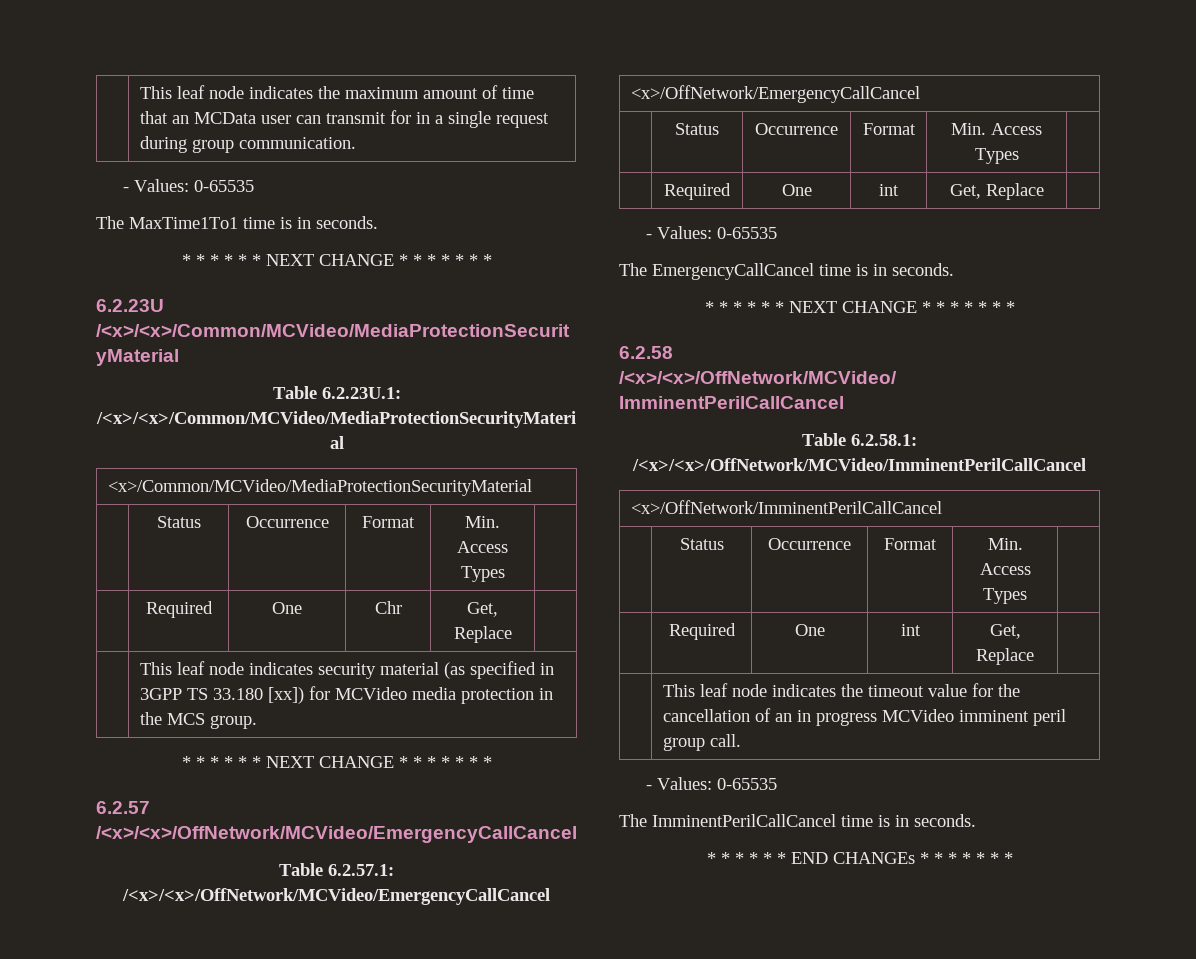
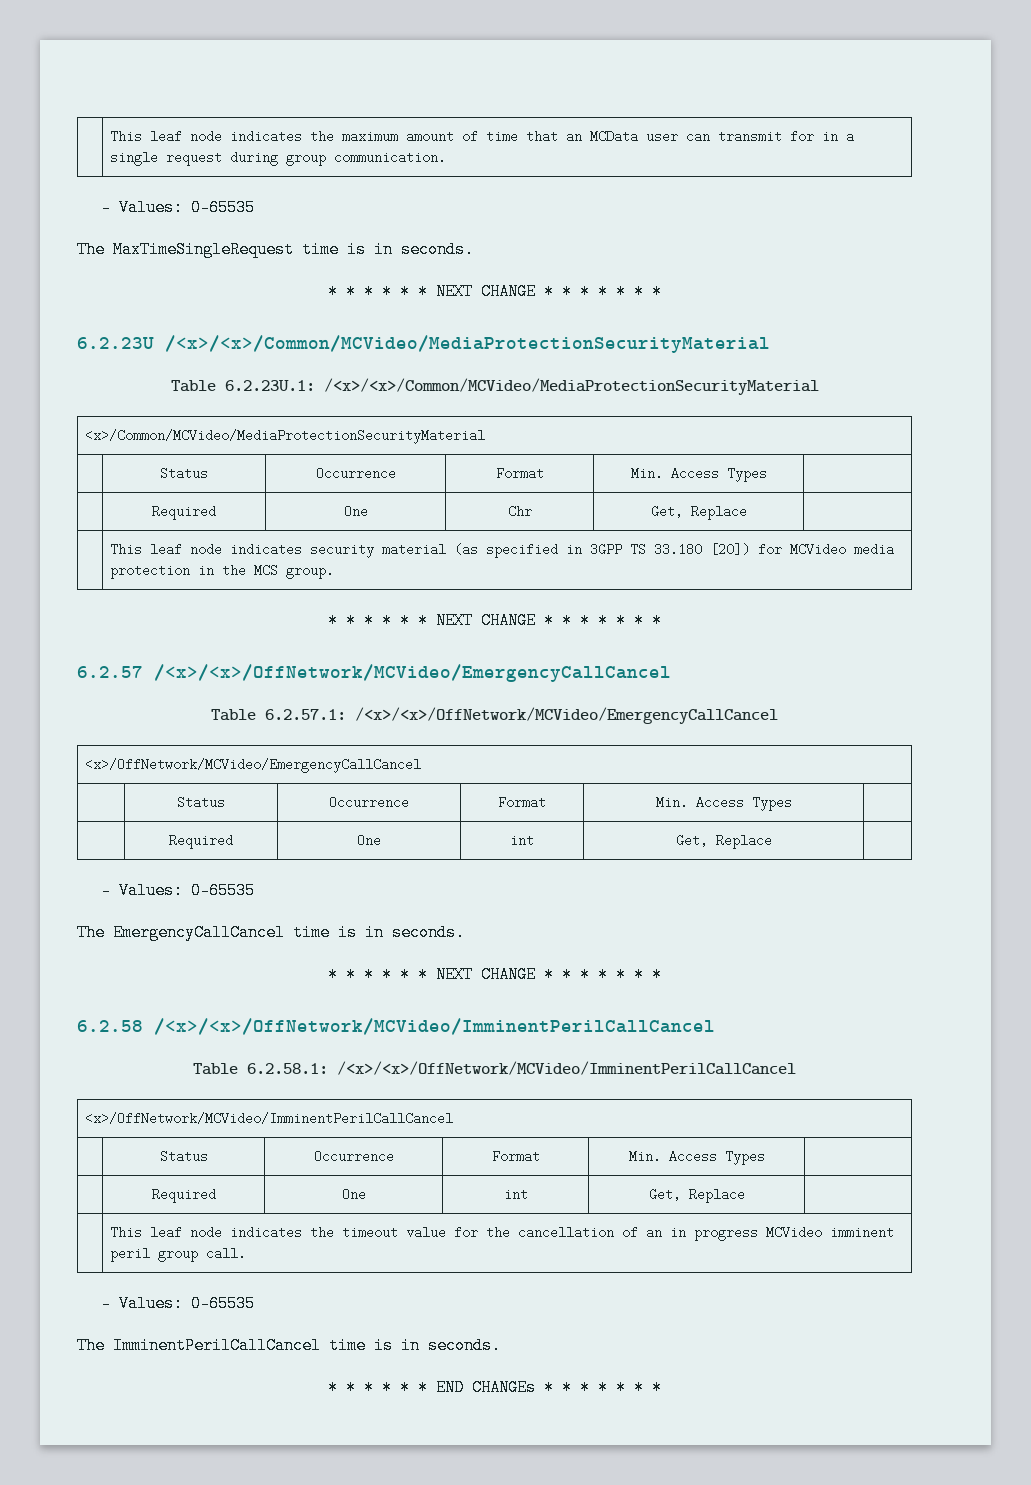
[129,217,238,229] MaxTime1To1 -> [113,241,294,258] MaxTimeSingleRequest
[267,687,304,704] [xx]) -> [710,543,751,556] [20])
[630,85,920,103] <x>/OffNetwork/EmergencyCallCancel -> [85,758,422,773] <x>/OffNetwork/MCVideo/EmergencyCallCancel
[630,500,942,514] <x>/OffNetwork/ImminentPerilCallCancel -> [85,1112,454,1125] <x>/OffNetwork/MCVideo/ImminentPerilCallCancel

